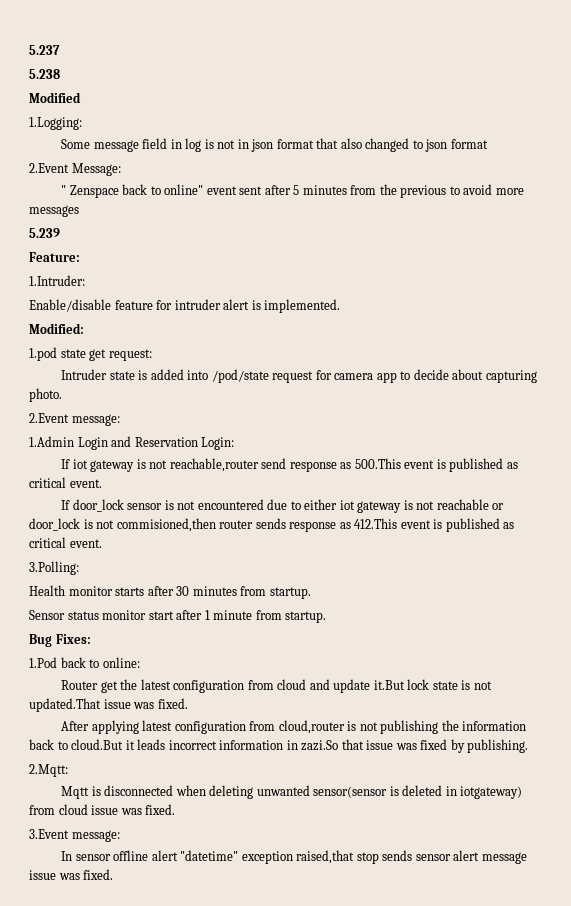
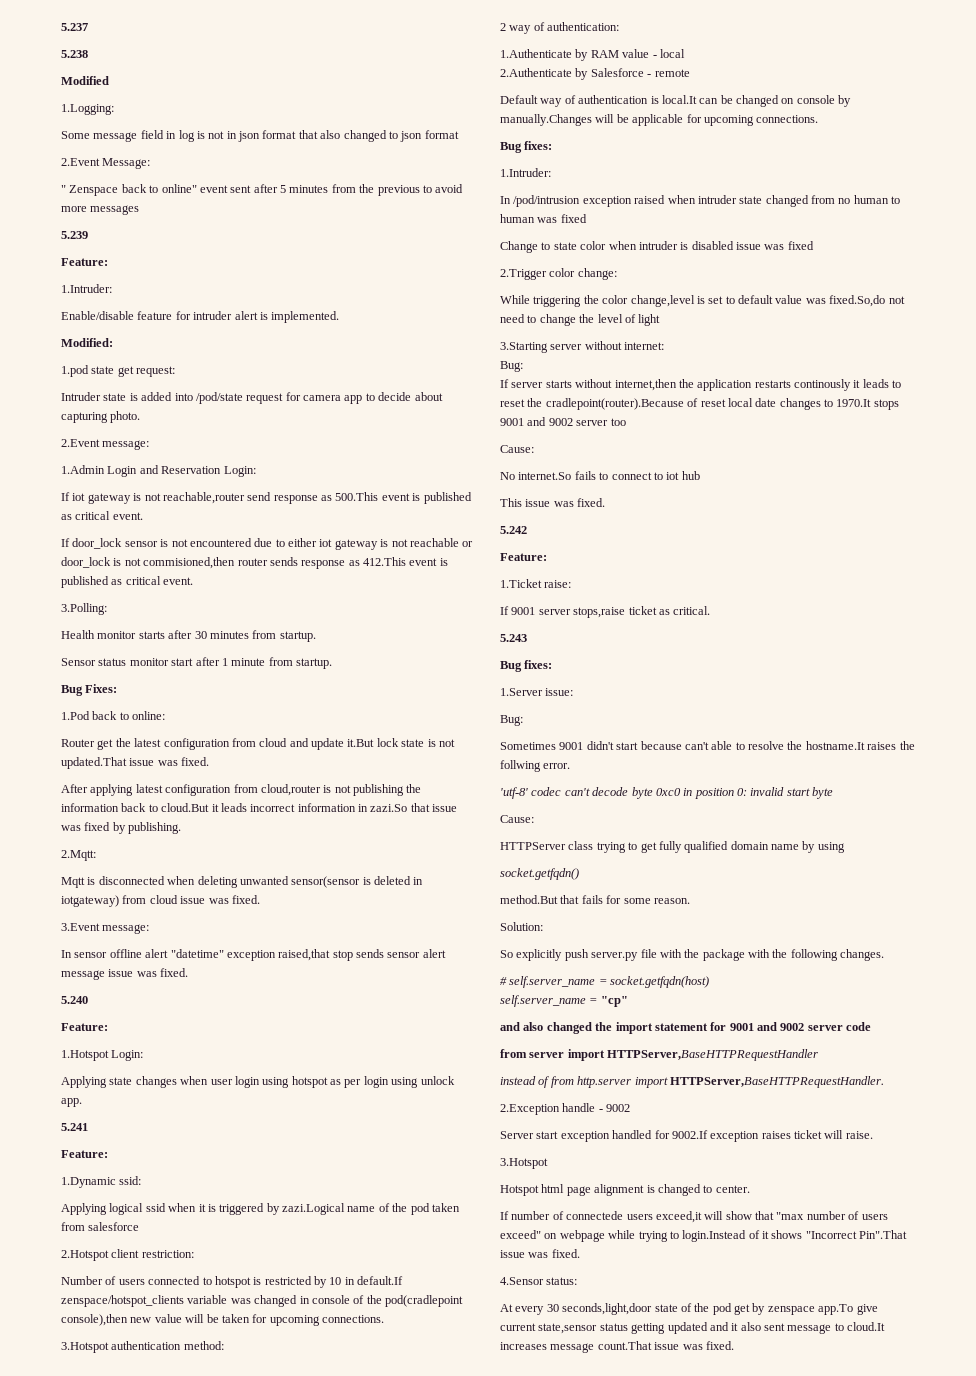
(114, 874) none -> [61,996,88,1004] [61,1023,108,1031] [61,1050,144,1061] [61,1076,455,1088] [61,1098,82,1107] [61,1123,88,1131] [61,1150,108,1158] [61,1176,142,1188] [61,1203,460,1215] [61,1222,140,1231] [61,1249,194,1261] [61,1276,404,1288] [61,1295,463,1307] [61,1314,384,1326] [61,1341,224,1353] [500,22,620,34] [500,49,685,61] [500,68,690,80] [500,95,852,107] [500,114,819,126] [500,141,553,153] [500,168,551,177] [500,195,901,207] [500,214,587,223] [500,241,814,253] [500,268,617,280] [500,295,905,307] [500,314,661,326] [500,341,665,353] [500,361,523,372] [500,379,902,391] [500,398,899,410] [500,417,626,426] [500,445,534,453] [500,471,700,480] [500,498,606,507] [500,526,527,534] [500,553,547,561] [500,579,572,588] [500,606,711,618] [500,634,527,642] [500,660,553,672] [500,688,574,696] [500,715,523,726] [500,741,915,750] [500,760,571,772] [500,787,834,799] [500,815,534,823] [500,841,845,853] [500,868,579,880] [500,895,690,904] [500,922,543,931] [500,949,885,961] [500,976,710,988] [500,995,628,1007] [500,1022,872,1034] [500,1049,819,1061] [500,1076,884,1088] [500,1103,631,1115] [500,1130,873,1142] [500,1158,548,1169] [500,1184,750,1196] [500,1211,888,1223] [500,1230,908,1242] [500,1249,580,1258] [500,1277,578,1285] [500,1303,878,1315] [500,1322,886,1334] [500,1341,734,1353] // 5.240 // Feature: // 1.Hotspot Login: // Applying state changes when user login using hotspot as per login using unlock app. // 5.241 // Feature: // 1.Dynamic ssid: // Applying logical ssid when it is triggered by zazi.Logical name of the pod taken from salesforce // 2.Hotspot client restriction: // Number of users connected to hotspot is restricted by 10 in default.If zenspace/hotspot_clients variable was changed in console of the pod(cradlepoint console),then new value will be taken for upcoming connections. // 3.Hotspot authentication method: // 2 way of authentication: // 1.Authenticate by RAM value - local // 2.Authenticate by Salesforce - remote // Default way of authentication is local.It can be changed on console by manually.Changes will be applicable for upcoming connections. // Bug fixes: // 1.Intruder: // In /pod/intrusion exception raised when intruder state changed from no human to human was fixed // Change to state color when intruder is disabled issue was fixed // 2.Trigger color change: // While triggering the color change,level is set to default value was fixed.So,do not need to change the level of light // 3.Starting server without internet: // Bug: // If server starts without internet,then the application restarts continously it leads to reset the cradlepoint(router).Because of reset local date changes to 1970.It stops 9001 and 9002 server too // Cause: // No internet.So fails to connect to iot hub // This issue was fixed. // 5.242 // Feature: // 1.Ticket raise: // If 9001 server stops,raise ticket as critical. // 5.243 // Bug fixes: // 1.Server issue: // Bug: // Sometimes 9001 didn't start because can't able to resolve the hostname.It raises the follwing error. // 'utf-8' codec can't decode byte 0xc0 in position 0: invalid start byte // Cause: // HTTPServer class trying to get fully qualified domain name by using // socket.getfqdn() // method.But that fails for some reason. // Solution: // So explicitly push server.py file with the package with the following changes. // # self.server_name = socket.getfqdn(host) // self.server_name = "cp" // and also changed the import statement for 9001 and 9002 server code // from server import HTTPServer,BaseHTTPRequestHandler // instead of from http.server import HTTPServer,BaseHTTPRequestHandler. // 2.Exception handle - 9002 // Server start exception handled for 9002.If exception raises ticket will raise. // 3.Hotspot // Hotspot html page alignment is changed to center. // If number of connectede users exceed,it will show that "max number of users exceed" on webpage while trying to login.Instead of it shows "Incorrect Pin".That issue was fixed. // 4.Sensor status: // At every 30 seconds,light,door state of the pod get by zenspace app.To give current state,sensor status getting updated and it also sent message to cloud.It increases message count.That issue was fixed.

